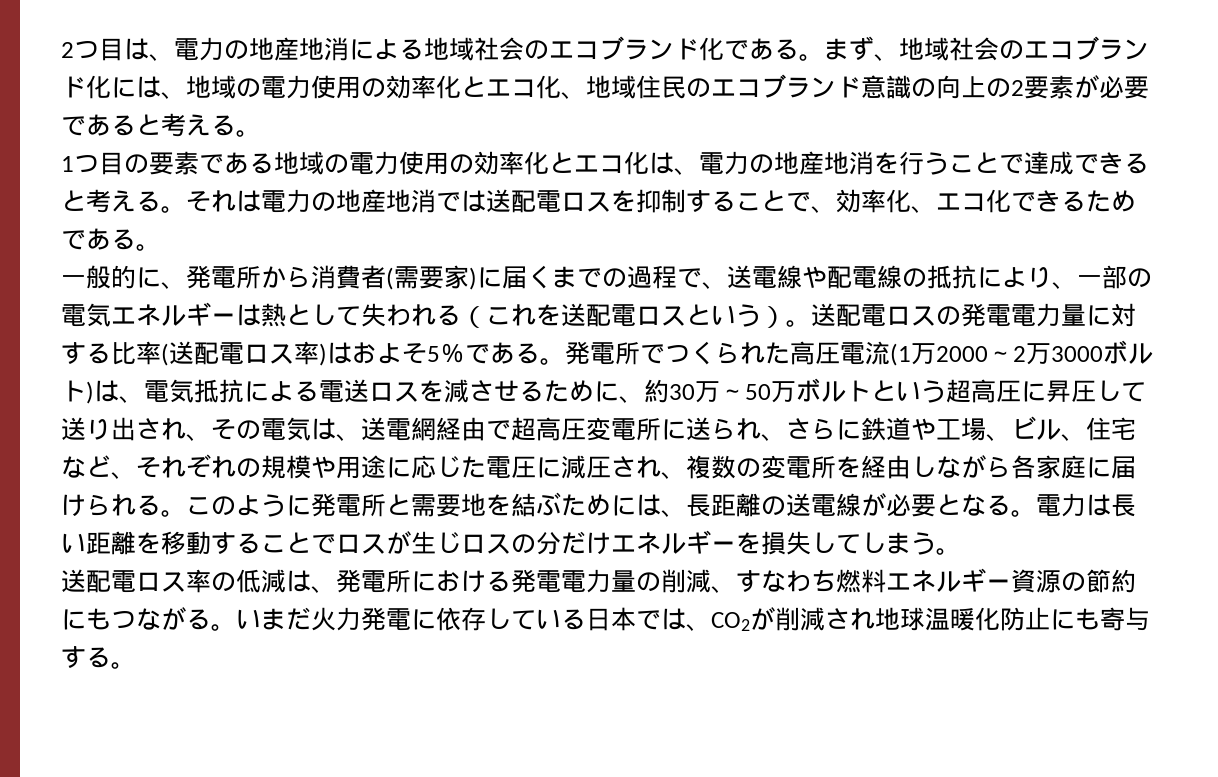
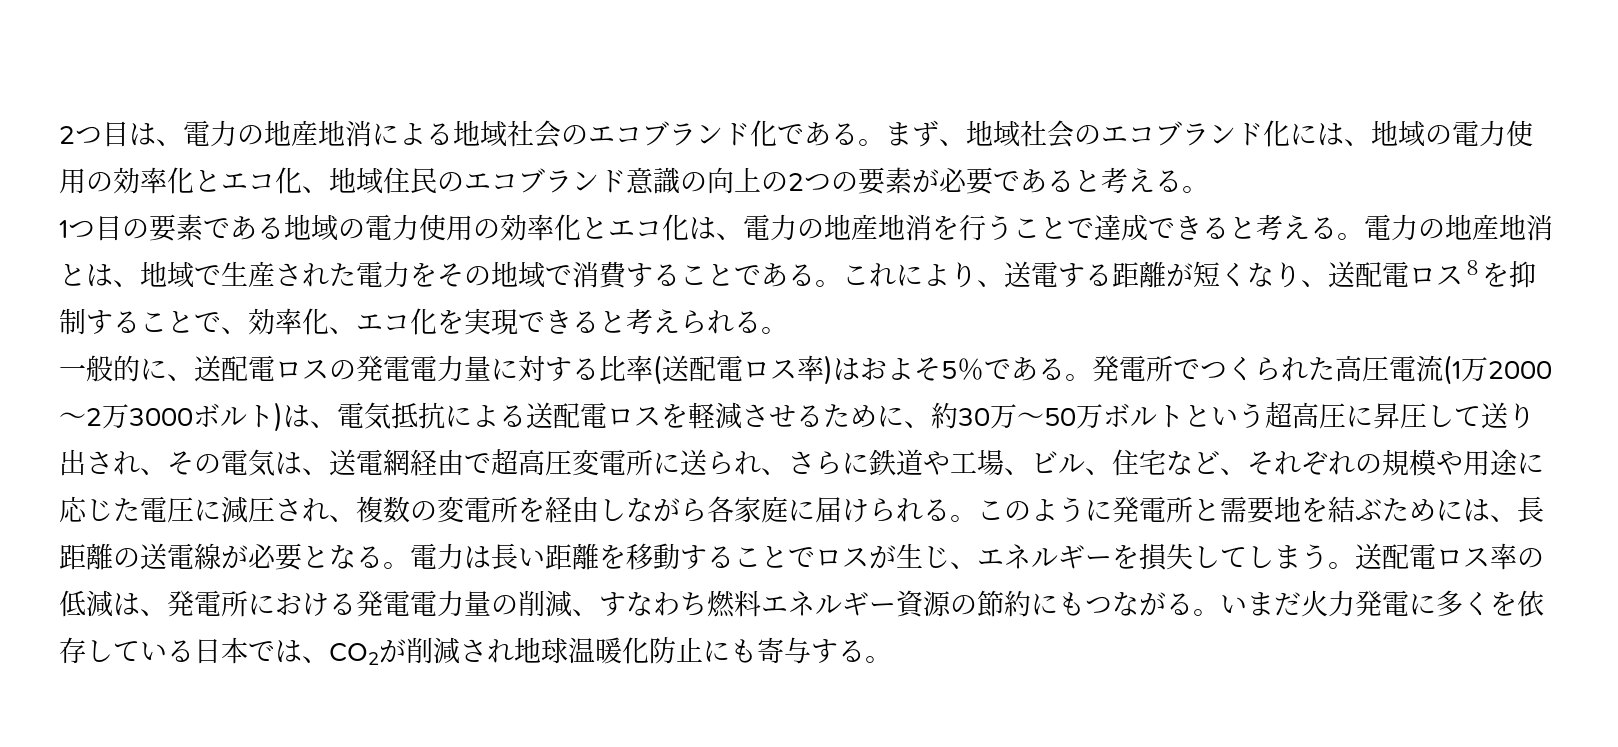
(1024, 88) none -> [804,172,858,192] つの
[186,189,611,213] それは電力の地産地消では送配電ロス -> [1364,214,1553,241] [59,260,1482,289] 電力の地産地消とは、地域で生産された電力をその地域で消費することである。これにより、送電する距離が短くなり、送配電ロス８
[1011,190,1136,212] [61,228,161,251] [61,265,1152,290] [61,302,811,328] できるためである。 // 一般的に、発電所から消費者(需要家)に届くまでの過程で、送電線や配電線の抵抗により、一部の電気エネルギーは熱として失われる（これを送配電ロスという）。 -> [437,308,788,335] [59,355,194,382] を実現できると考えられる。 // 一般的に、
[319,379,444,403] 電送ロスを -> [526,402,715,429] 送配電ロスを軽
[461,531,611,555] ロスの分だけ -> [950,562,977,569] 、
(961, 551) // -> (1355, 565) none
(436, 619) none -> [1436,590,1517,617] 多くを

